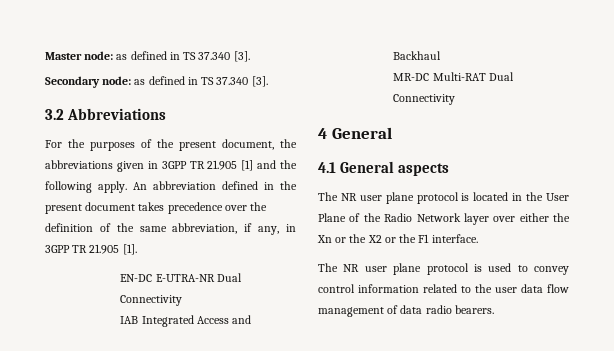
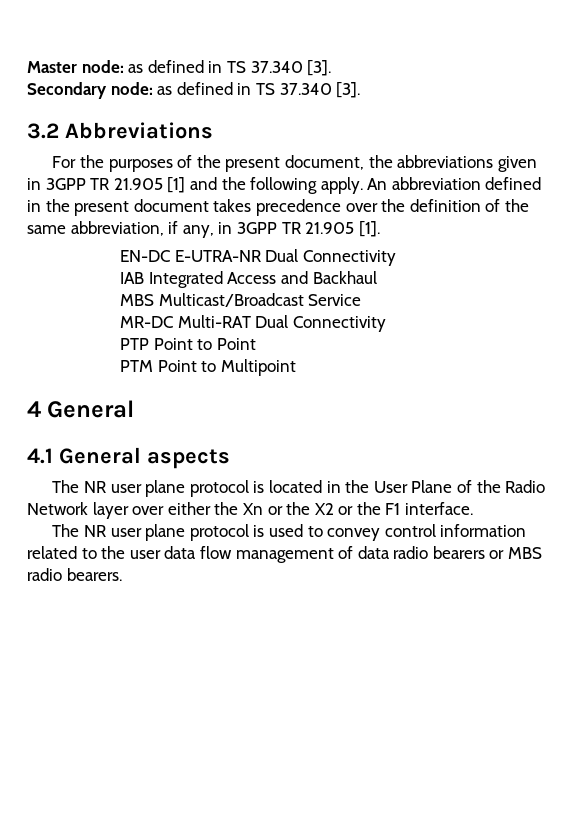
(442, 55) none -> [120,293,362,307] // MBS Multicast/Broadcast Service
(456, 99) none -> [120,338,256,350] [120,359,296,376] // PTP Point to Point // PTM Point to Multipoint
(452, 309) none -> [432,546,543,559] [27,568,62,581] bearers or MBS radio

